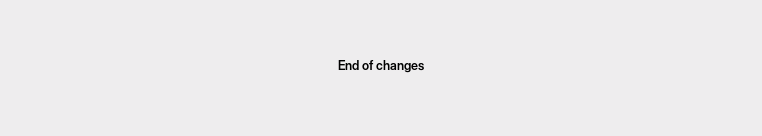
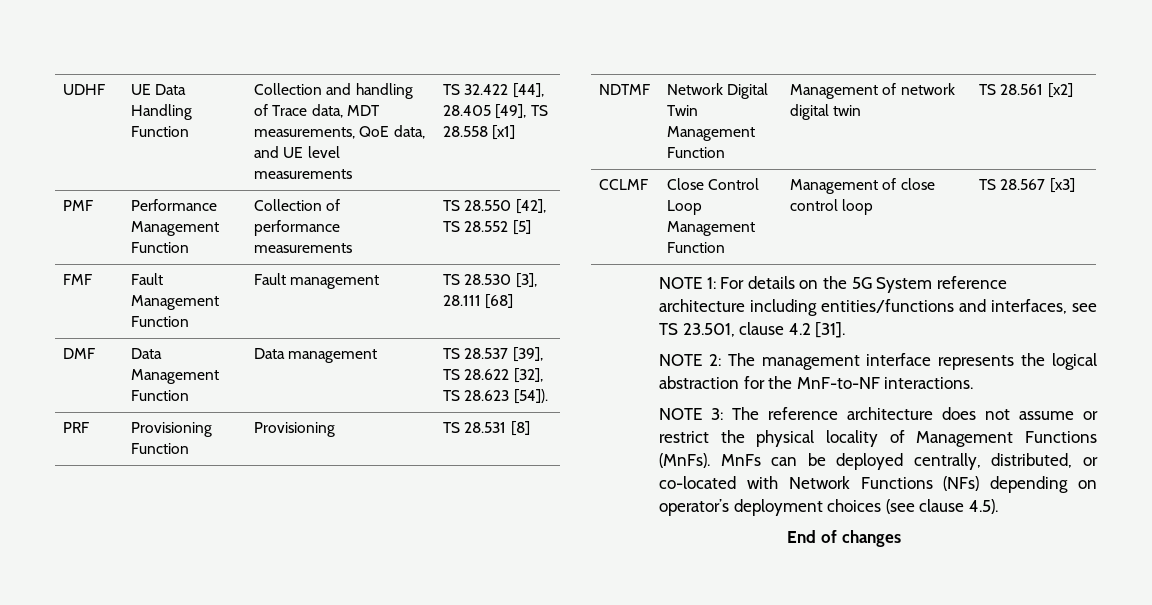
(337, 65) none -> [63,84,106,95] [131,84,187,95] [131,104,193,120] [131,126,190,137] [254,83,413,99] [254,104,380,118] [254,125,425,139] [254,146,340,158] [254,169,353,179] [443,83,544,98] [443,104,548,119] [443,125,516,140] [63,200,94,211] [131,199,218,211] [131,221,220,236] [131,242,190,253] [254,199,341,211] [254,220,341,236] [254,243,353,253] [443,199,546,214] [443,220,531,235] [63,274,93,285] [131,273,164,285] [131,295,220,310] [131,316,190,327] [254,273,380,289] [443,273,537,288] [443,294,514,309] [63,348,96,359] [131,348,163,359] [131,369,220,384] [131,390,190,401] [254,348,378,363] [443,347,543,362] [443,368,543,383] [443,389,548,404] [63,422,90,433] [131,422,213,437] [131,443,190,454] [254,422,336,437] [443,421,530,436] [599,84,651,95] [667,83,769,99] [667,105,699,116] [667,126,756,141] [667,147,726,158] [790,83,955,99] [790,104,862,120] [979,83,1073,98] [599,179,649,190] [667,178,760,190] [667,200,703,215] [667,221,756,236] [667,242,726,253] [790,178,935,194] [790,199,874,215] [979,178,1075,193] [658,276,1007,293] [658,299,1097,316] [658,322,846,338] [658,353,1097,370] [658,376,974,389] [658,407,1098,420] [658,430,1097,447] [658,453,1098,470] [658,476,1097,493] [658,499,998,516] UDHF | UE Data Handling Function | Collection and handling of Trace data, MDT measurements, QoE data, and UE level measurements | TS 32.422 [44], 28.405 [49], TS 28.558 [x1] // PMF | Performance Management Function | Collection of performance measurements | TS 28.550 [42], TS 28.552 [5] // FMF | Fault Management Function | Fault management | TS 28.530 [3], 28.111 [68] // DMF | Data Management Function | Data management | TS 28.537 [39], TS 28.622 [32], TS 28.623 [54]). // PRF | Provisioning Function | Provisioning | TS 28.531 [8] // NDTMF | Network Digital Twin Management Function | Management of network digital twin | TS 28.561 [x2] // CCLMF | Close Control Loop Management Function | Management of close control loop | TS 28.567 [x3] // NOTE 1: For details on the 5G System reference architecture including entities/functions and interfaces, see TS 23.501, clause 4.2 [31]. // NOTE 2: The management interface represents the logical abstraction for the MnF-to-NF interactions. // NOTE 3: The reference architecture does not assume or restrict the physical locality of Management Functions (MnFs). MnFs can be deployed centrally, distributed, or co-located with Network Functions (NFs) depending on operator’s deployment choices (see clause 4.5). //

